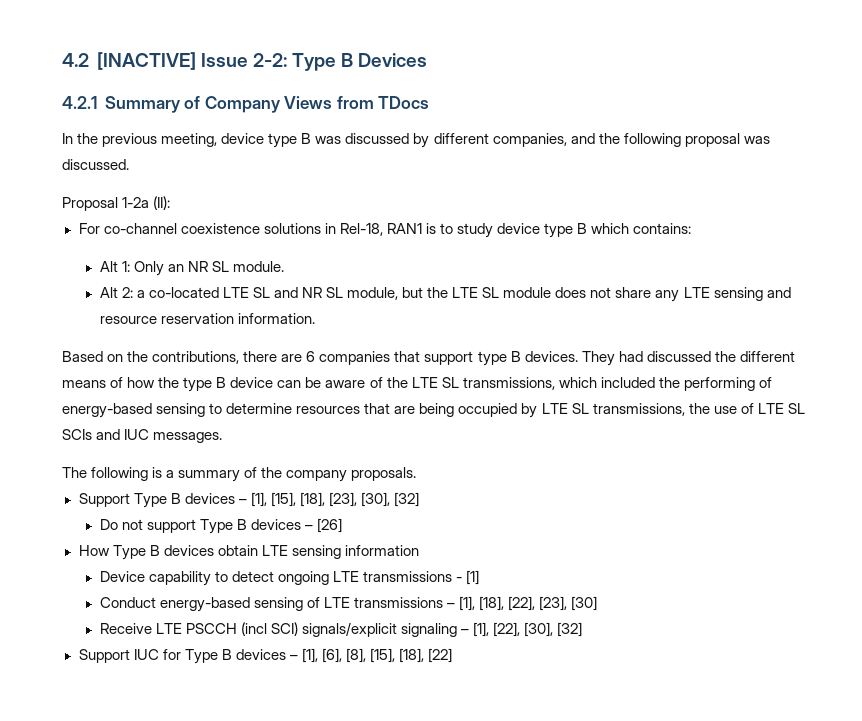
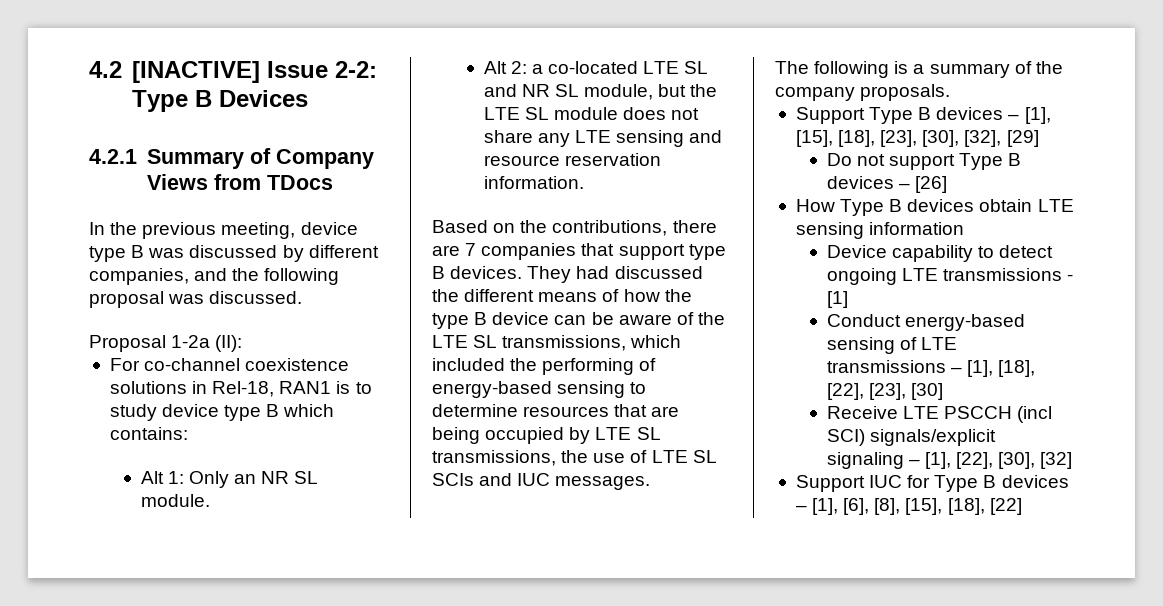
[306,351,316,362] 6 -> [465,243,477,256] 7
[394,492,420,507] [32] -> [964,130,1039,147] [32], [29]

